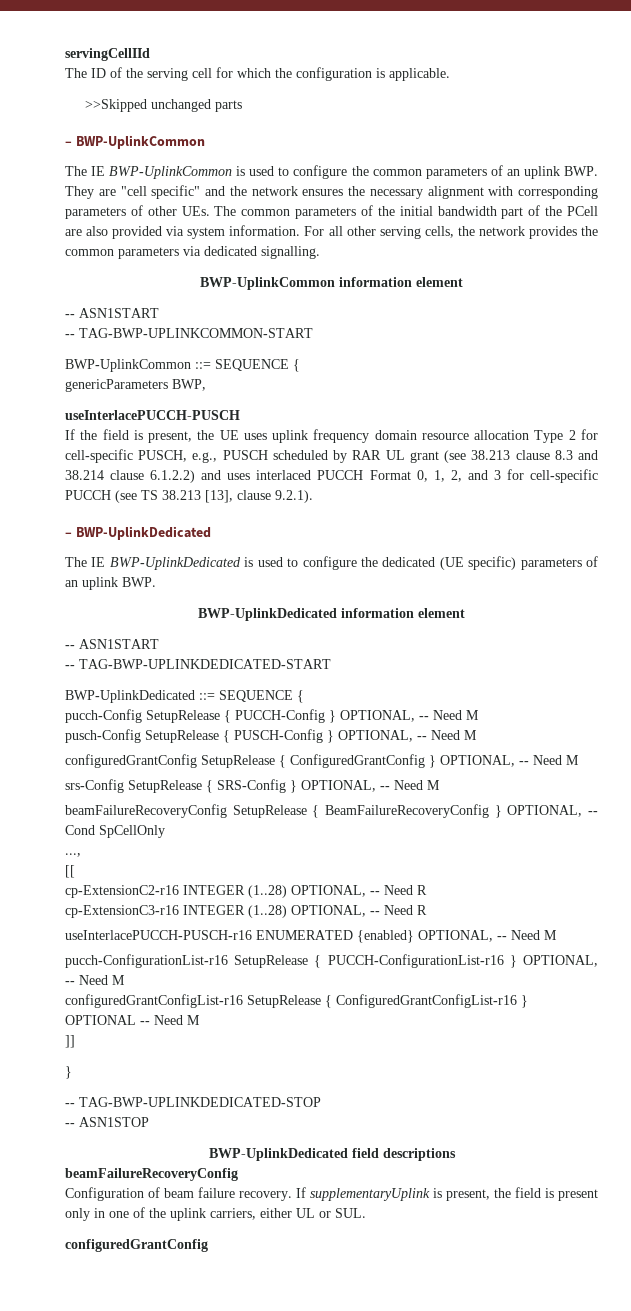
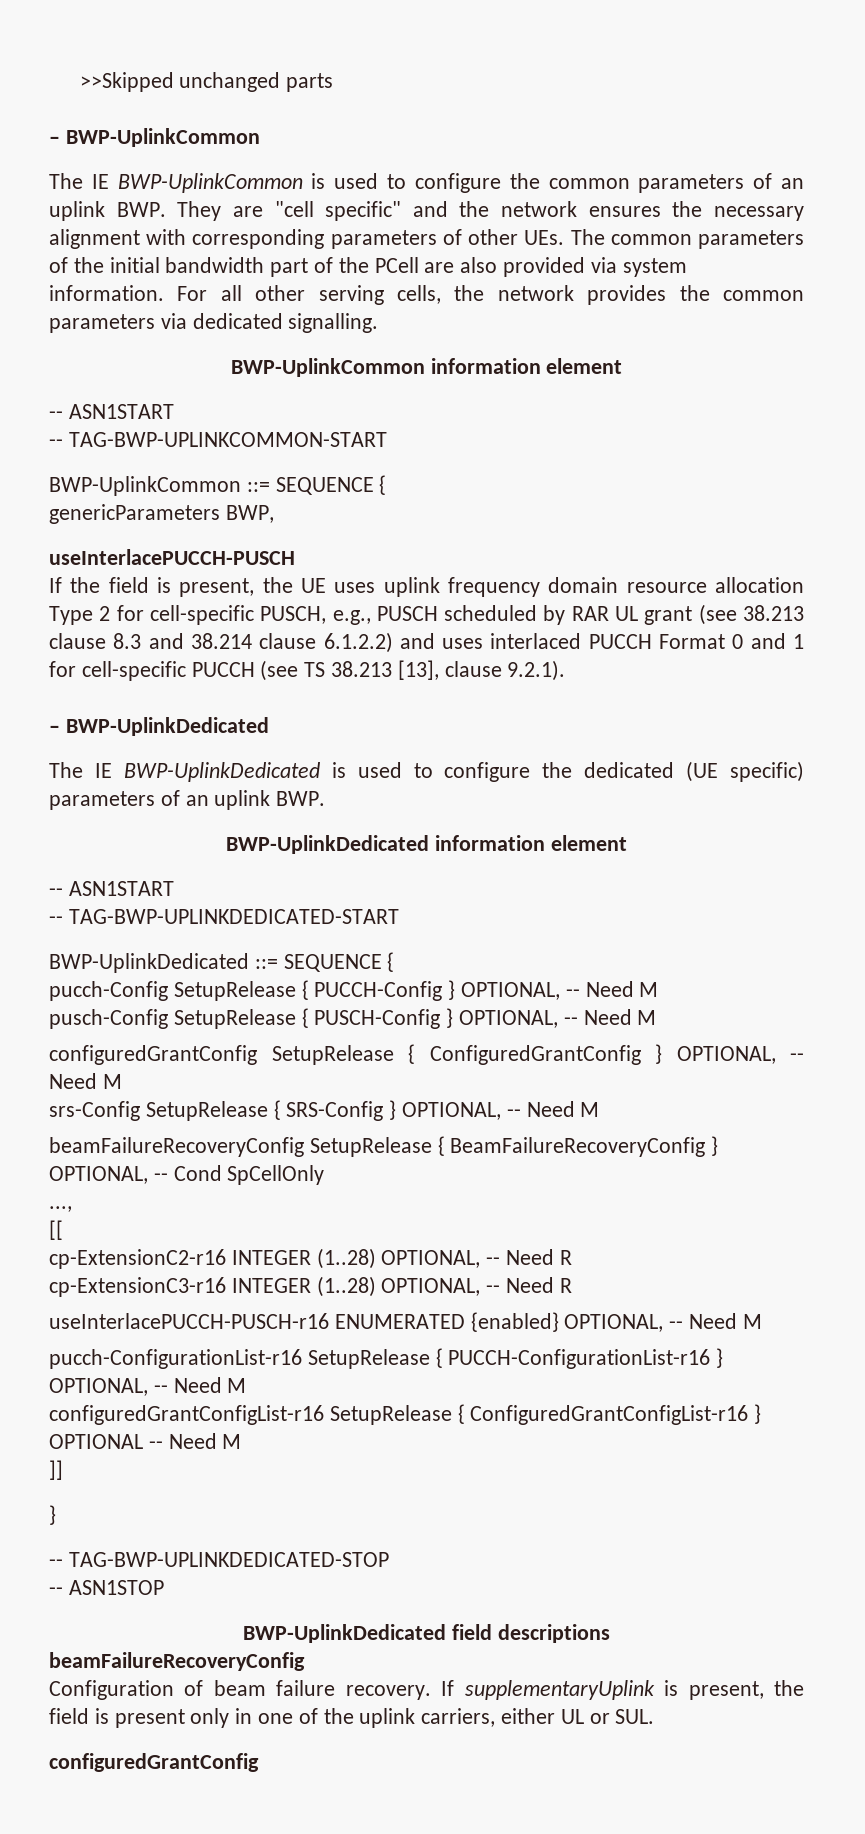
[65,48,150,61] [65,67,450,81] servingCellIId // The ID of the serving cell for which the configuration is applicable. // -> (79, 82) none
[416,470,501,482] 0, 1, 2, and 3 -> [732,633,804,649] 0 and 1

